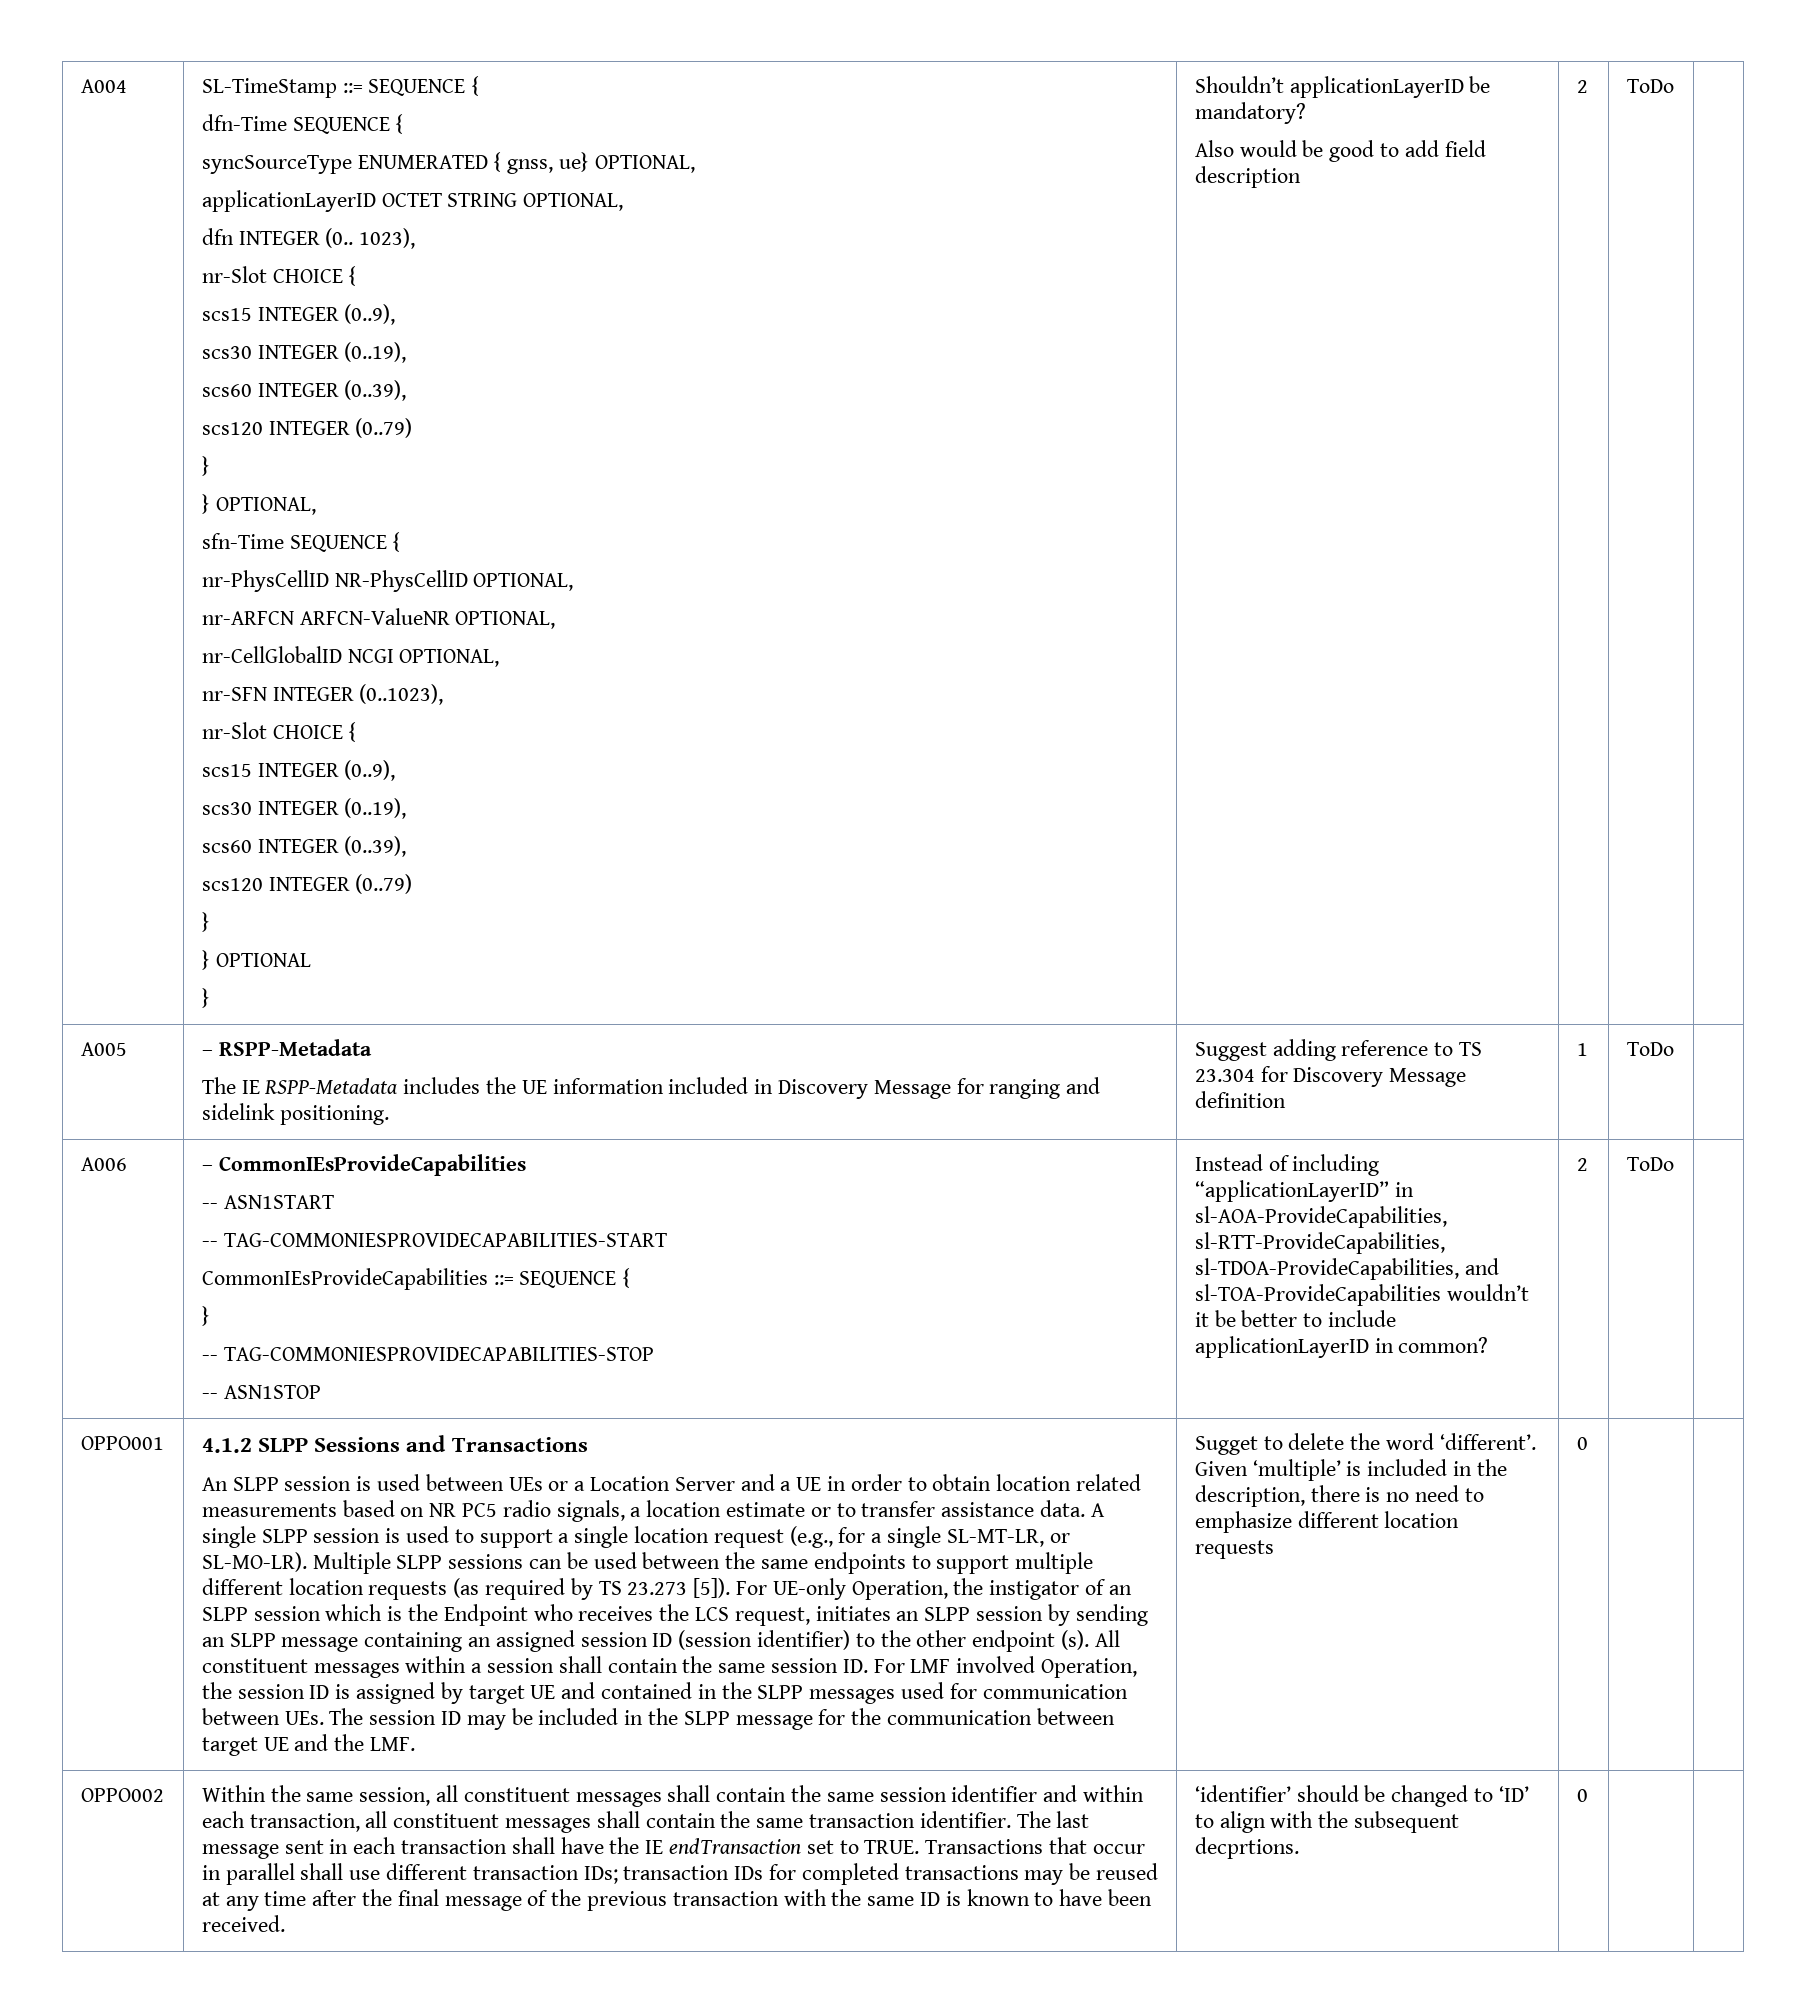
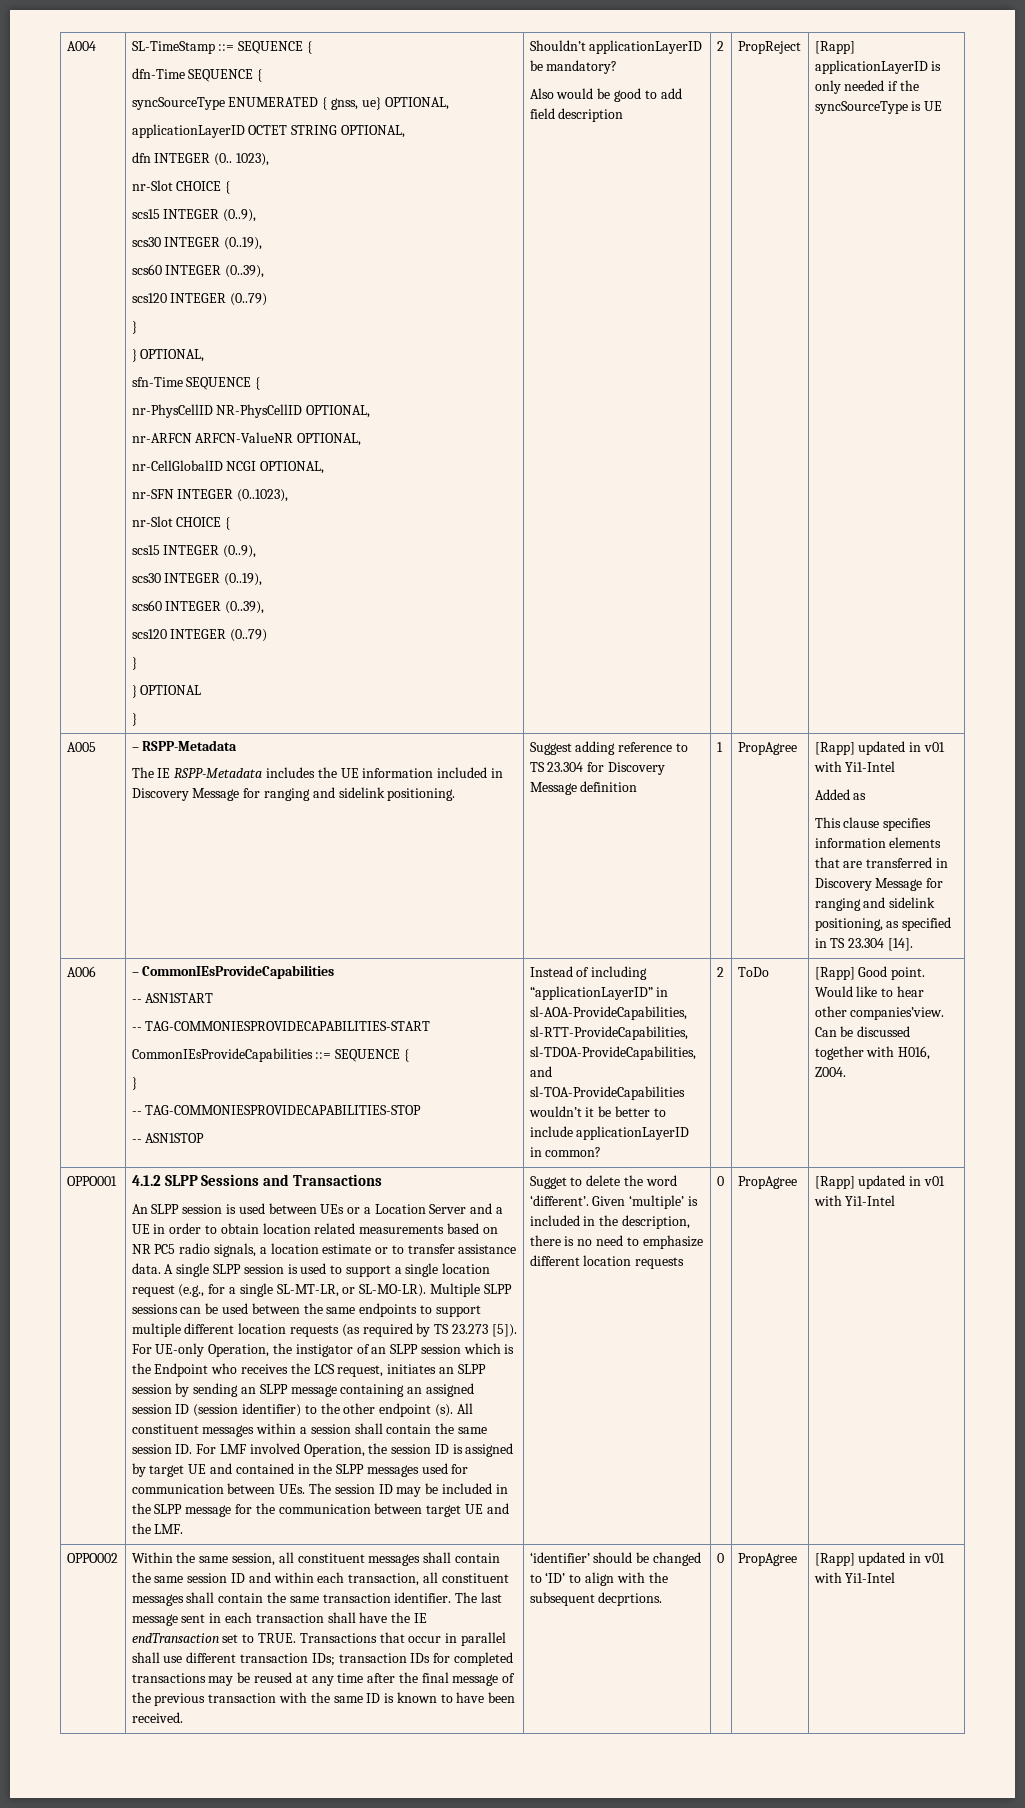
[1626,79,1674,93] ToDo | -> [737,41,801,54] [814,41,855,54] [814,60,942,74] [814,80,919,94] [814,101,943,114] PropReject | [Rapp] applicationLayerID is only needed if the syncSourceType is UE
[1626,1042,1674,1056] ToDo | -> [737,742,797,755] [814,741,945,755] [813,761,896,772] [814,789,867,800] [814,817,932,831] [814,837,942,848] [814,857,948,868] [814,878,944,891] [814,897,936,911] [814,917,952,931] [814,938,913,951] PropAgree | [Rapp] updated in v01 with Yi1-Intel // Added as // This clause specifies information elements that are transferred in Discovery Message for ranging and sidelink positioning, as specified in TS 23.304 [14].
(1674, 1164) none -> [814,966,926,980] [814,986,924,997] [814,1006,945,1020] [814,1026,911,1037] [814,1046,931,1060] [814,1067,846,1077] [Rapp] Good point. Would like to hear other companies’view. Can be discussed together with H016, Z004.
(1588, 1443) | -> [737,1176,797,1189] [814,1175,945,1189] [813,1195,896,1206] PropAgree | [Rapp] updated in v01 with Yi1-Intel
[951,1785,1038,1802] identifier -> [230,1573,245,1583] ID
(1588, 1795) | -> [737,1553,797,1566] [814,1552,945,1566] [813,1572,896,1583] PropAgree | [Rapp] updated in v01 with Yi1-Intel

